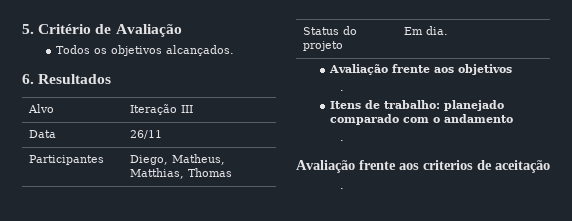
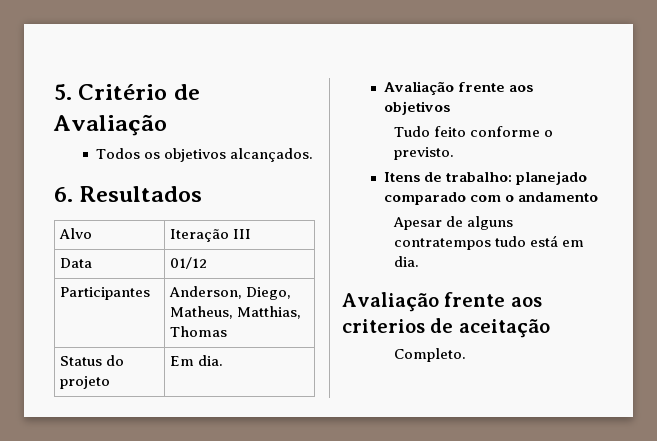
[129,130,162,139] 26/11 -> [170,257,208,269] 01/12
(104, 160) none -> [169,286,243,299] Anderson,
[339,90,344,91] . -> [393,126,553,137] [393,147,454,160] Tudo feito conforme o previsto.
[339,140,344,141] . -> [392,216,513,230] [393,235,584,250] [393,256,419,267] Apesar de alguns contratempos tudo está em dia.
[339,188,344,189] . -> [393,348,466,362] Completo.

